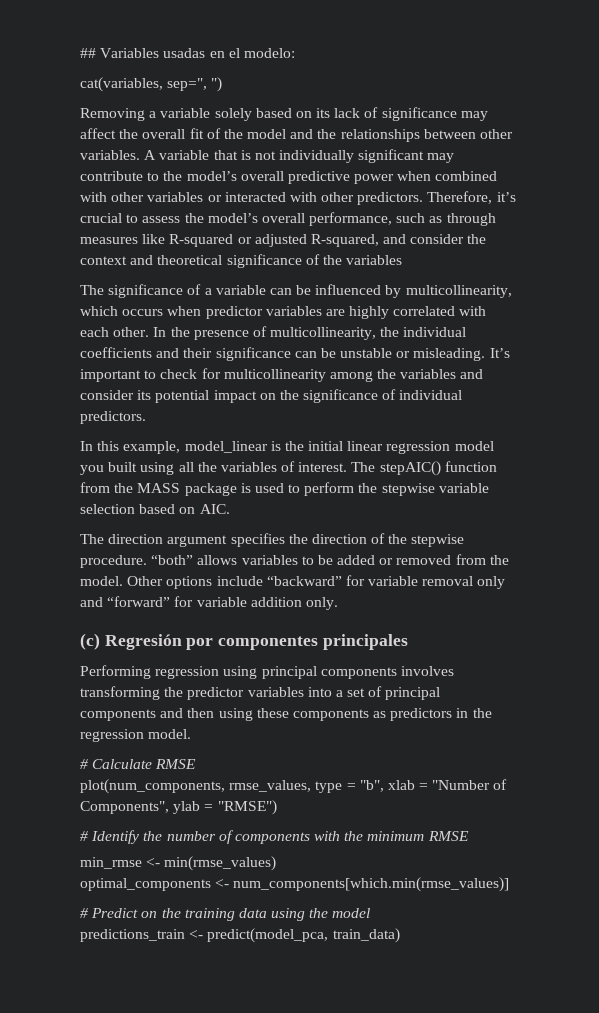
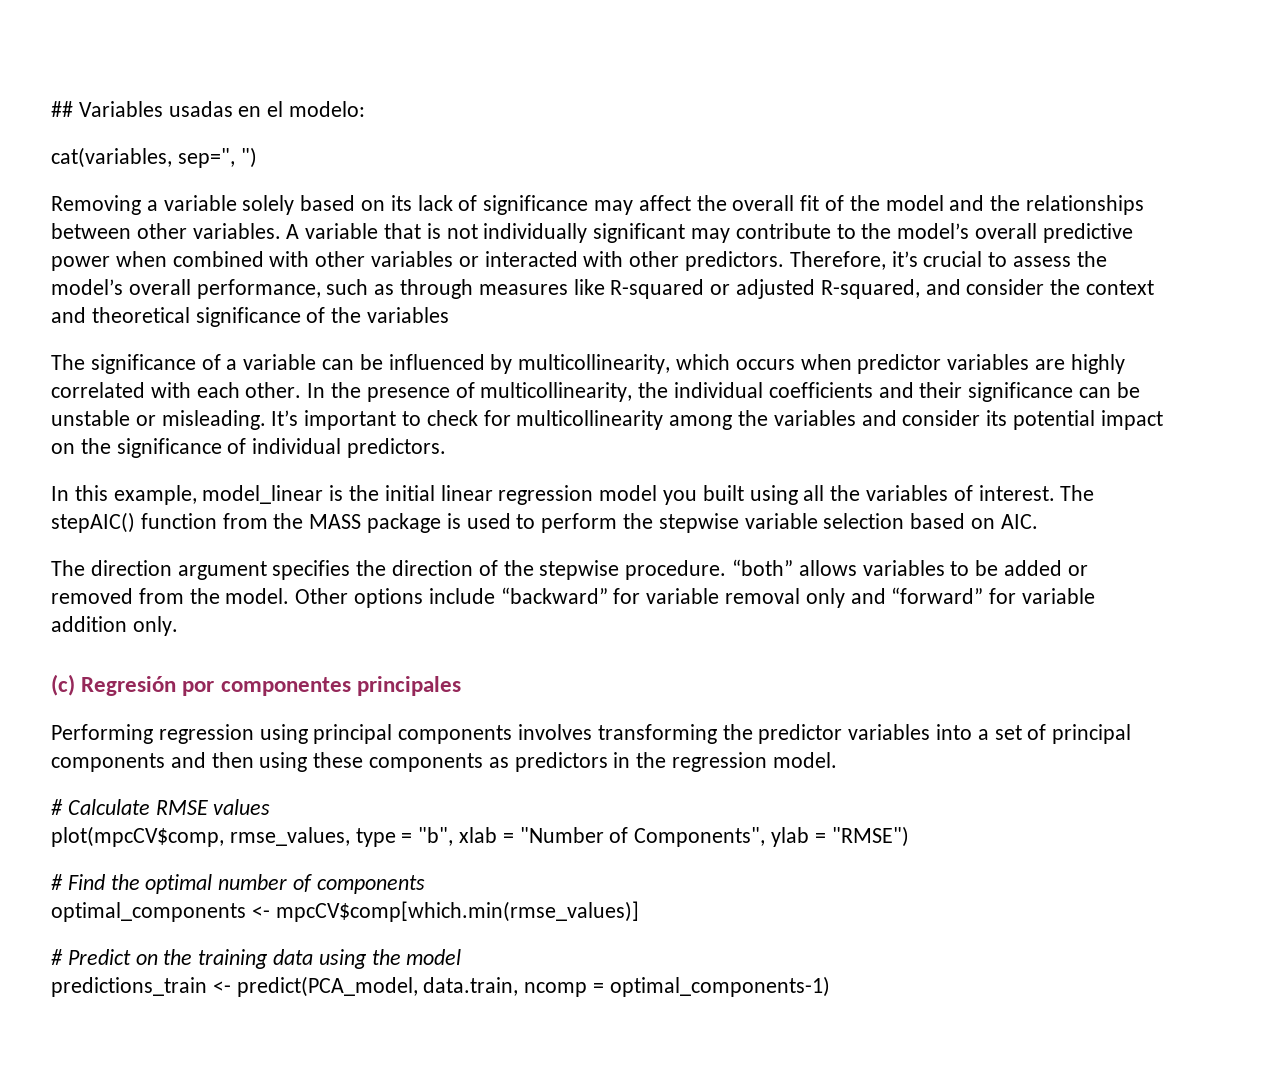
[80,779,225,794] // plot(num_components, -> [213,799,271,815] [51,826,224,847] values // plot(mpcCV$comp,
[91,830,163,844] Identify the -> [67,874,213,894] Find the optimal
[314,831,469,841] [80,856,277,871] with the minimum RMSE // min_rmse <- min(rmse_values) -> (425, 884) none
[233,877,510,892] num_components[which.min(rmse_values)] -> [275,901,639,922] mpcCV$comp[which.min(rmse_values)]
[207,928,400,943] predict(model_pca, train_data) -> [236,976,830,997] predict(PCA_model, data.train, ncomp = optimal_components-1)

